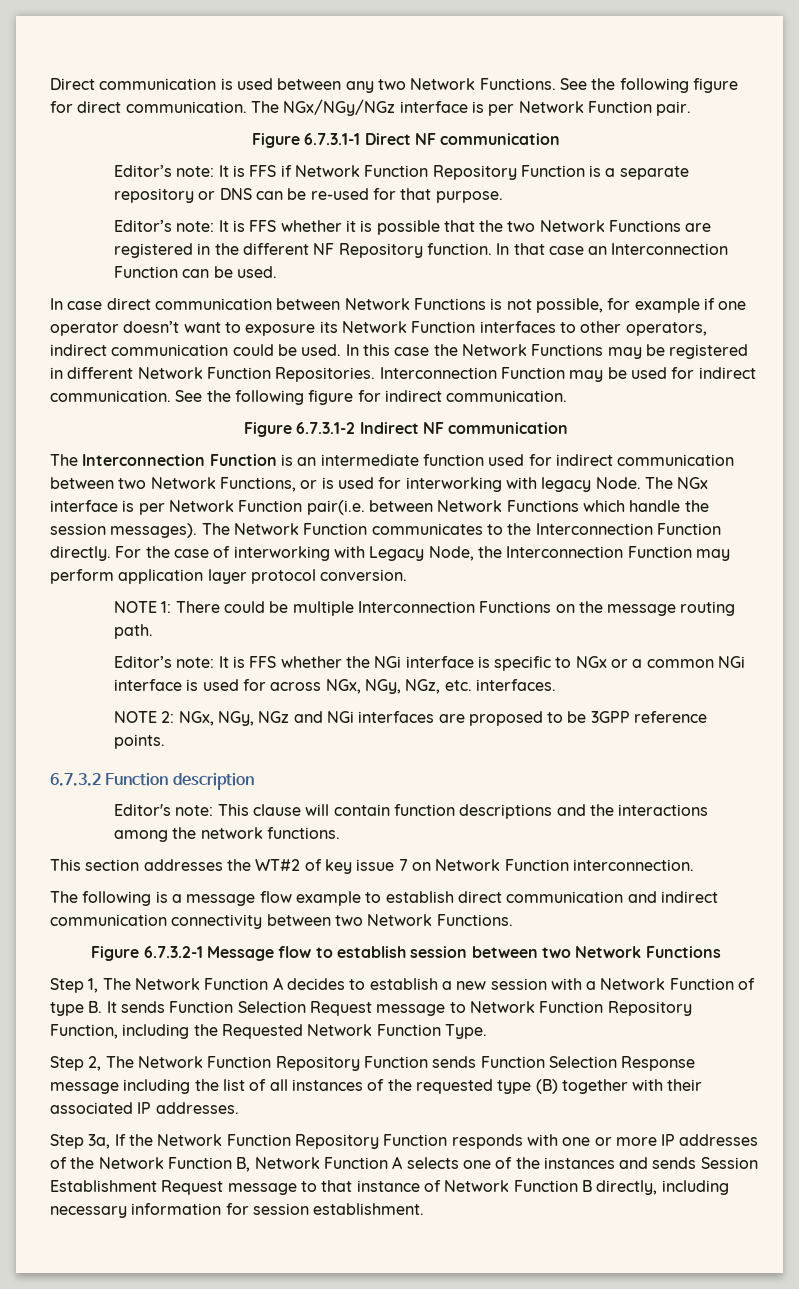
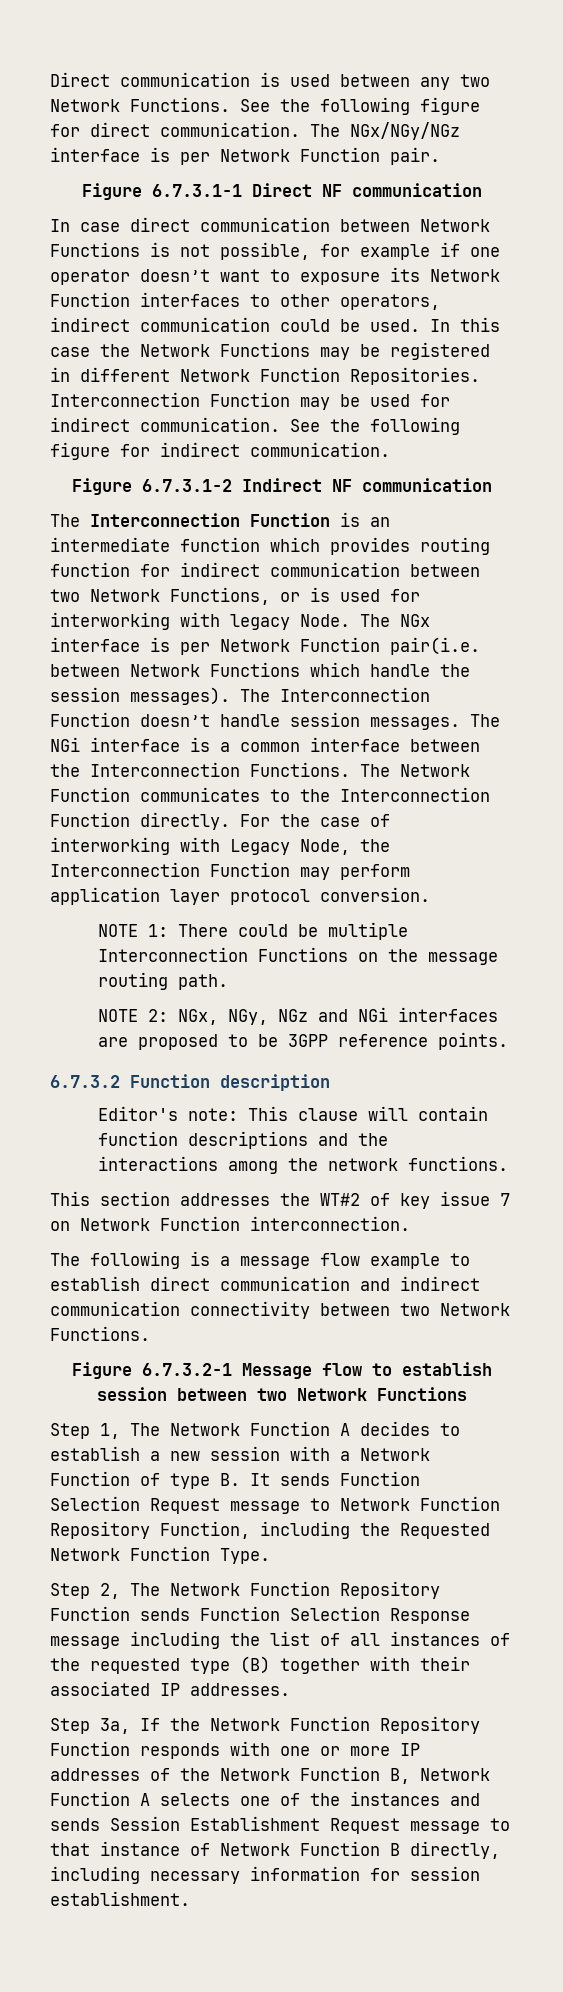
[113,165,689,180] [113,188,503,203] [113,220,712,235] [113,243,729,258] [113,266,277,278] // Editor’s note: It is FFS if Network Function Repository Function is a separate repository or DNS can be re-used for that purpose. // Editor’s note: It is FFS whether it is possible that the two Network Functions are registered in the different NF Repository function. In that case an Interconnection Function can be used. -> (482, 190) none
[488,454,525,466] used -> [270,537,490,555] [50,562,130,577] which provides routing function
(230, 529) none -> [280,687,430,702] [50,712,500,730] [50,737,480,752] [50,762,390,777] Interconnection Function doesn’t handle session messages. The NGi interface is a common interface between the Interconnection Functions. The
[113,656,746,671] [113,679,556,694] // Editor’s note: It is FFS whether the NGi interface is specific to NGx or a common NGi interface is used for across NGx, NGy, NGz, etc. interfaces. -> (229, 982) none

